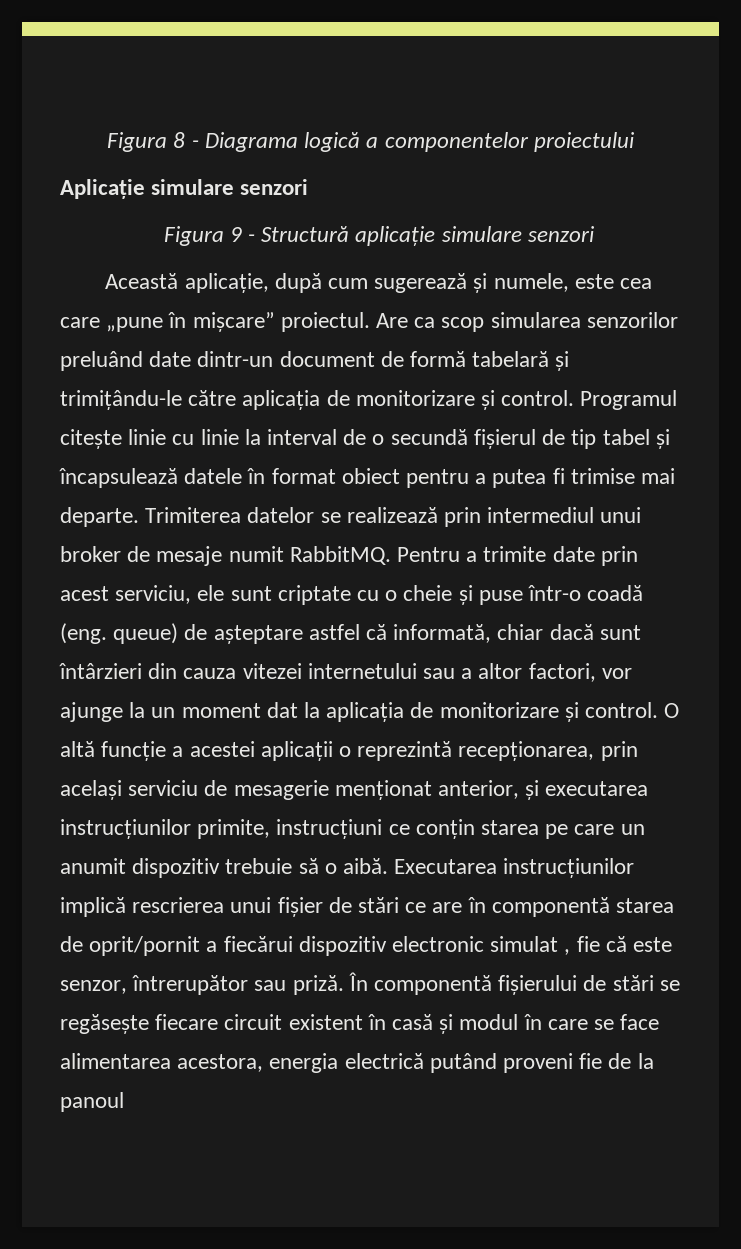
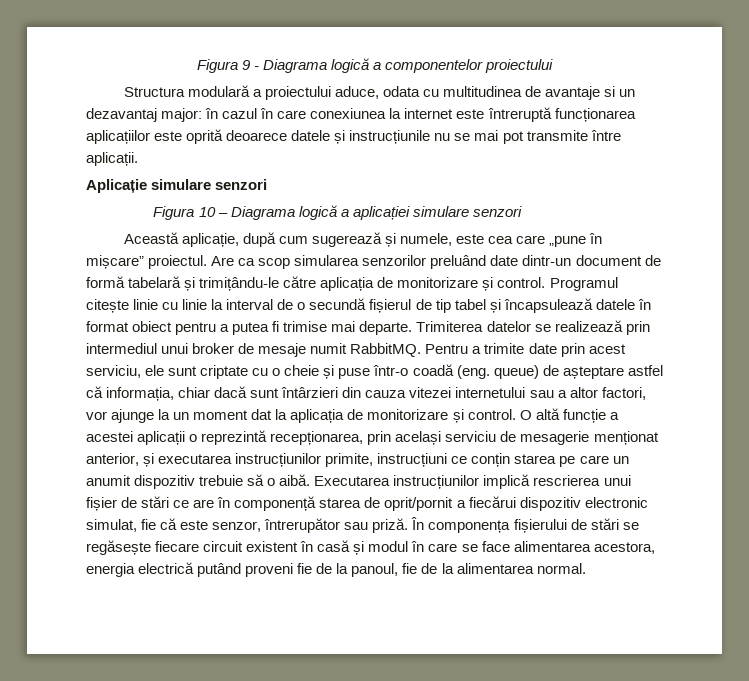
[107,132,186,152] Figura 8 -> [196,59,251,73] Figura 9
[60,179,309,199] [163,226,436,246] Aplicație simulare senzori // Figura 9 - Structură aplicație -> [123,85,636,100] [86,107,636,122] [86,129,621,144] [86,152,138,166] [86,179,268,193] [153,205,410,220] Structura modulară a proiectului aduce, odata cu multitudinea de avantaje si un dezavantaj major: în cazul în care conexiunea la internet este întreruptă funcționarea aplicațiilor este oprită deoarece datele și instrucțiunile nu se mai pot transmite între aplicații. // Aplicație simulare senzori // Figura 10 – Diagrama logică a aplicației
[393,624,492,643] informată, -> [106,387,175,401] informația,
[491,897,610,917] componentă -> [234,496,317,511] componență
[490,936,571,955] simulat , -> [86,519,137,532] simulat,
[374,975,493,995] componentă -> [428,520,511,533] componența
[60,1092,124,1112] panoul -> [351,563,586,577] panoul, fie de la alimentarea normal.

